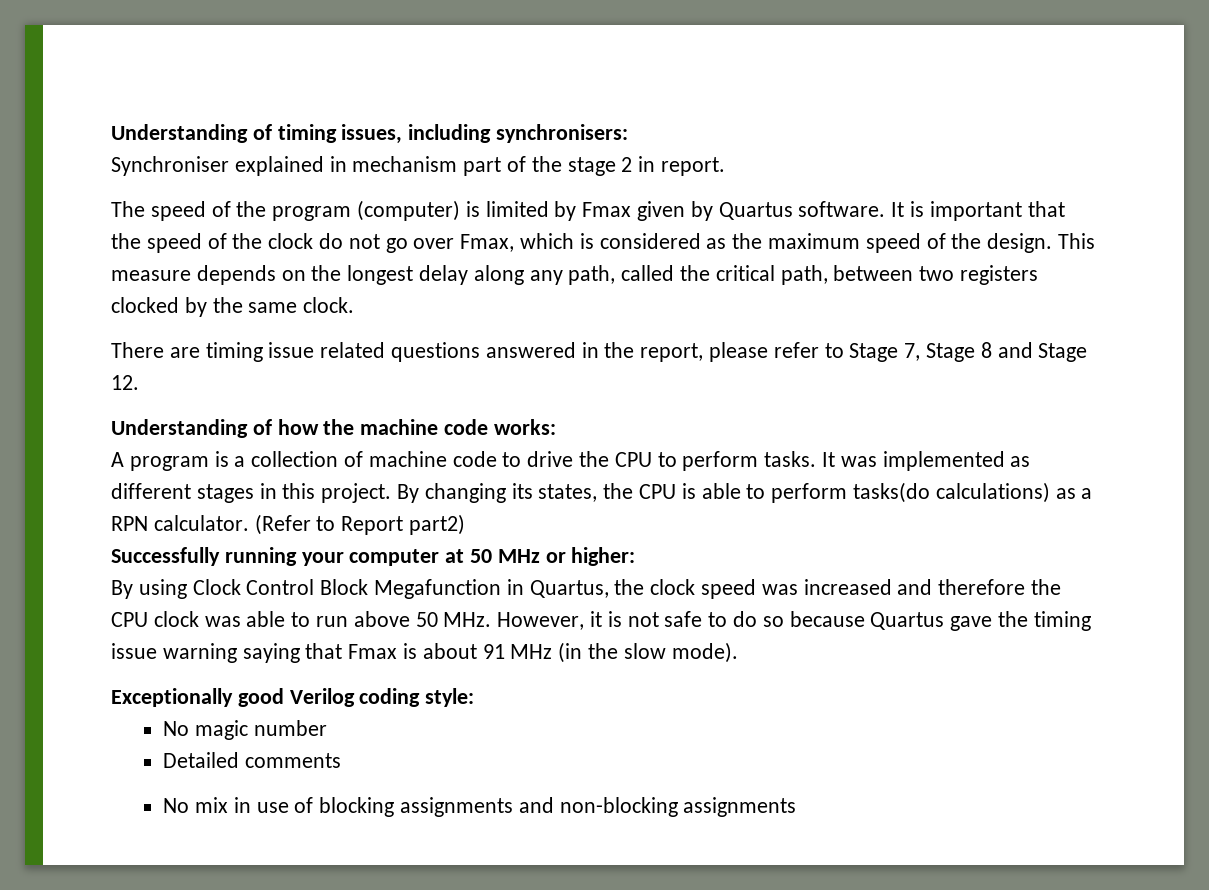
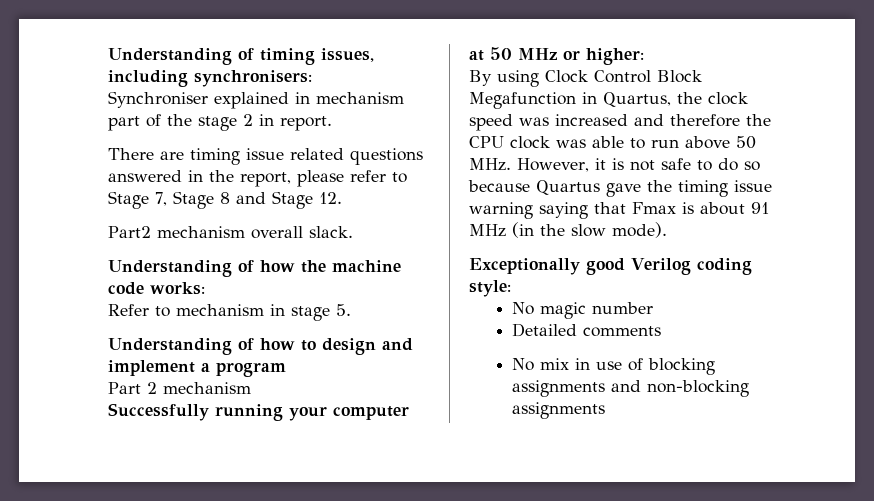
[111,200,1065,221] [111,233,1096,253] [111,265,1039,285] [111,297,355,317] // The speed of the program (computer) is limited by Fmax given by Quartus software. It is important that the speed of the clock do not go over Fmax, which is considered as the maximum speed of the design. This measure depends on the longest delay along any path, called the critical path, between two registers clocked by the same clock. -> (332, 123) none
(139, 382) none -> [108,226,353,239] // Part2 mechanism overall slack.
[111,451,1031,471] [111,482,1093,503] [111,514,466,535] A program is a collection of machine code to drive the CPU to perform tasks. It was implemented as different stages in this project. By changing its states, the CPU is able to perform tasks(do calculations) as a RPN calculator. (Refer to Report part2) -> [108,304,351,321] [108,338,413,355] [108,360,286,377] [108,382,251,394] Refer to mechanism in stage 5. // Understanding of how to design and implement a program // Part 2 mechanism

